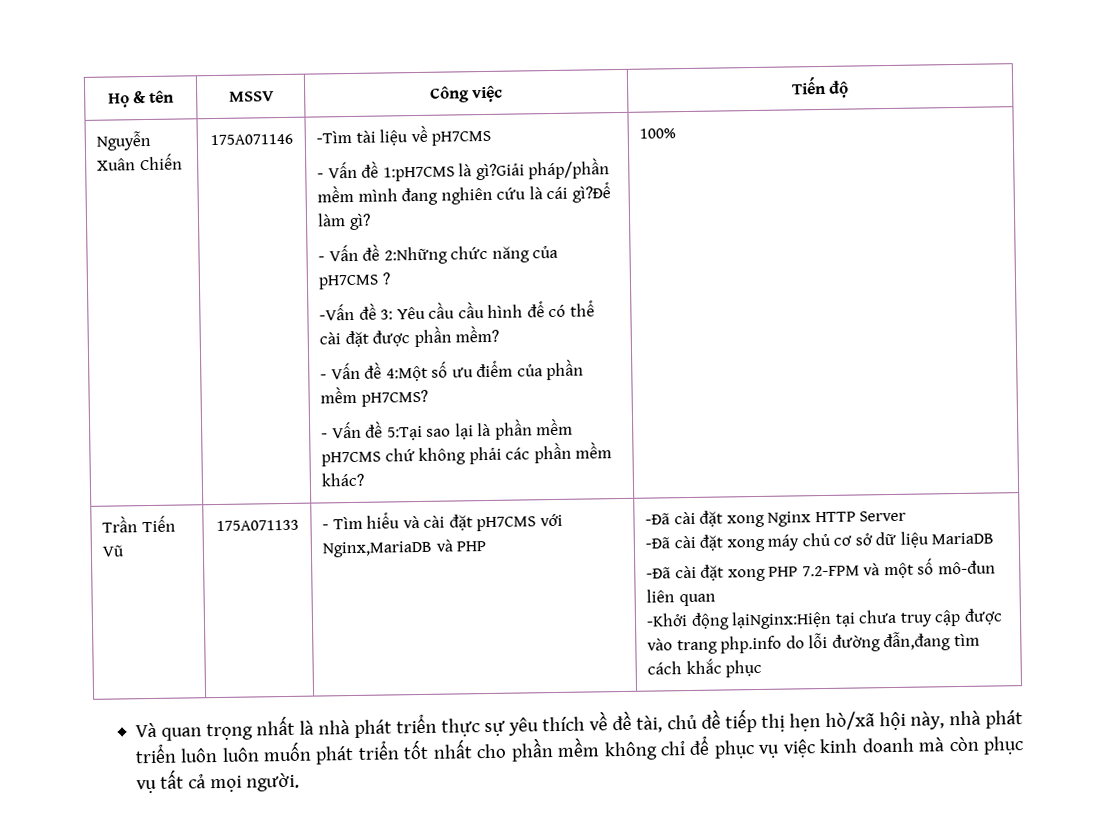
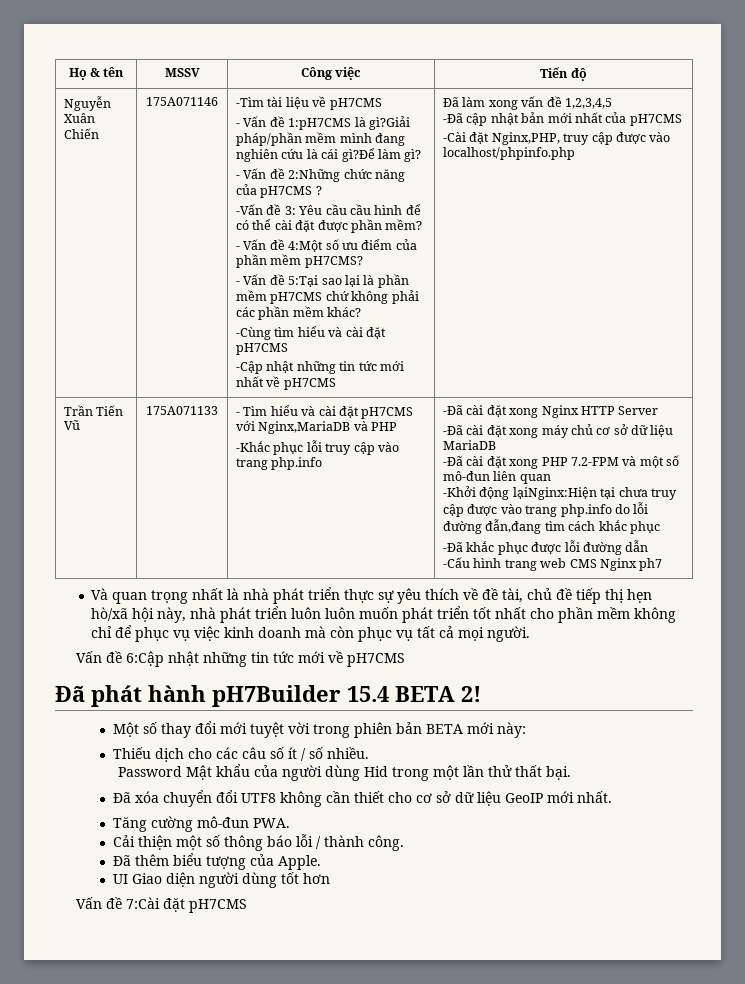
[639,128,677,139] | 100% -> [236,326,386,340] [236,343,289,355] [236,361,404,374] [236,376,336,390] [443,96,612,110] [443,112,682,126] [443,132,671,145] [443,147,576,160] // -Cùng tìm hiểu và cài đặt pH7CMS // -Cập nhật những tin tức mới nhất về pH7CMS | Đã làm xong vấn đề 1,2,3,4,5 // -Đã cập nhật bản mới nhất của pH7CMS // -Cài đặt Nginx,PHP, truy cập được vào localhost/phpinfo.php
(487, 546) none -> [236,440,399,455] [236,457,323,470] // -Khắc phục lỗi truy cập vào trang php.info
(763, 668) none -> [443,540,649,555] [443,557,663,571] // -Đã khắc phục được lỗi đường dẫn // -Cấu hình trang web CMS Nginx ph7
(300, 782) none -> [76,651,406,667] [55,685,481,707] [112,721,526,738] [112,747,369,762] [118,764,572,781] [112,790,612,807] [112,816,290,832] [112,834,404,851] [112,853,321,870] [112,872,330,888] [76,897,248,913] // Vấn đề 6:Cập nhật những tin tức mới về pH7CMS // Đã phát hành pH7Builder 15.4 BETA 2! // Một số thay đổi mới tuyệt vời trong phiên bản BETA mới này: // Thiếu dịch cho các câu số ít / số nhiều. // Password Mật khẩu của người dùng Hid trong một lần thử thất bại. // Đã xóa chuyển đổi UTF8 không cần thiết cho cơ sở dữ liệu GeoIP mới nhất. // Tăng cường mô-đun PWA. // Cải thiện một số thông báo lỗi / thành công. // Đã thêm biểu tượng của Apple. // UI Giao diện người dùng tốt hơn // Vấn đề 7:Cài đặt pH7CMS

